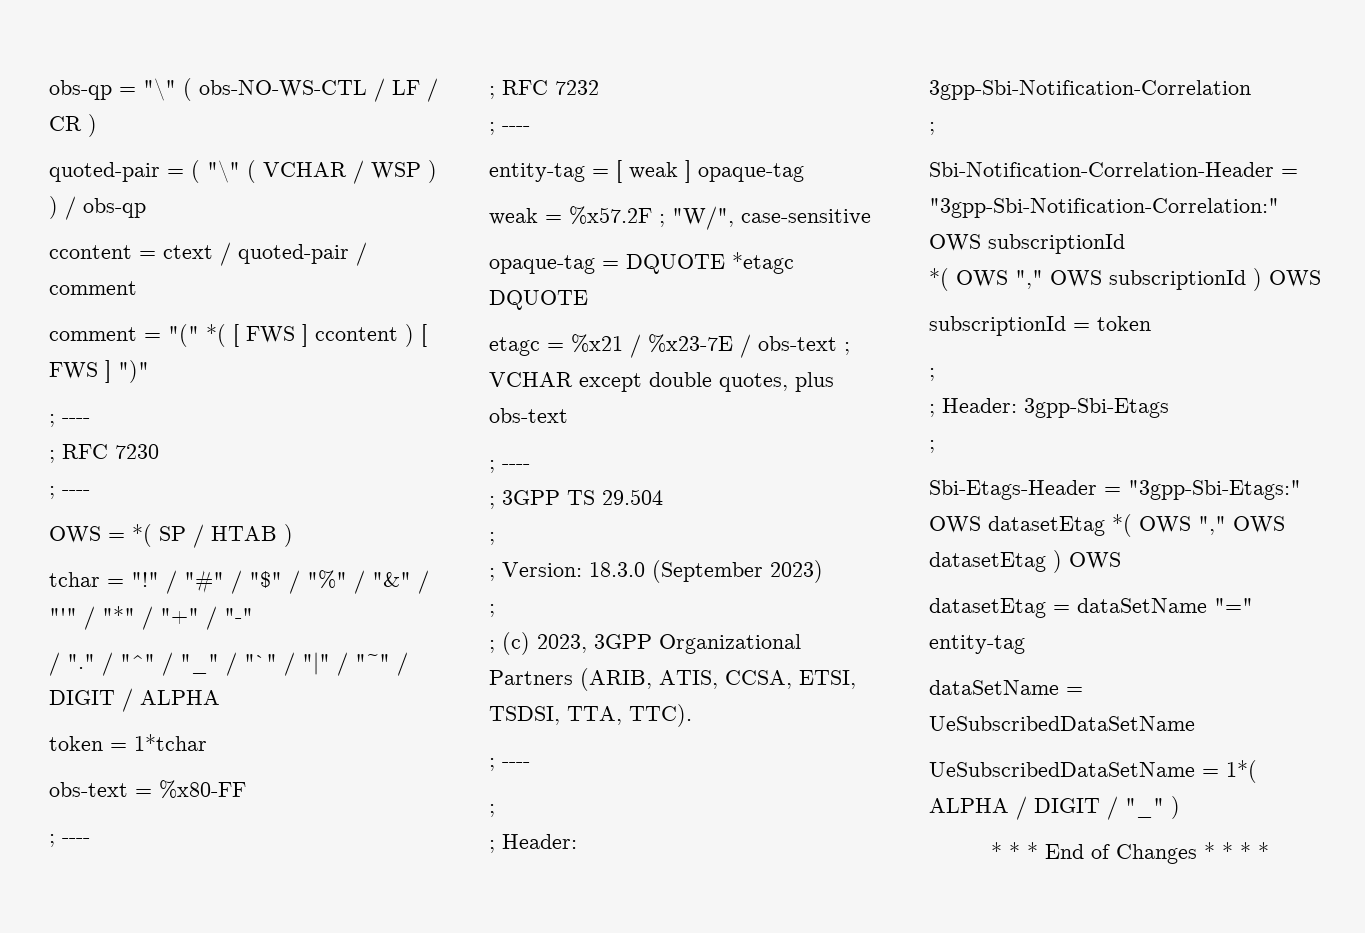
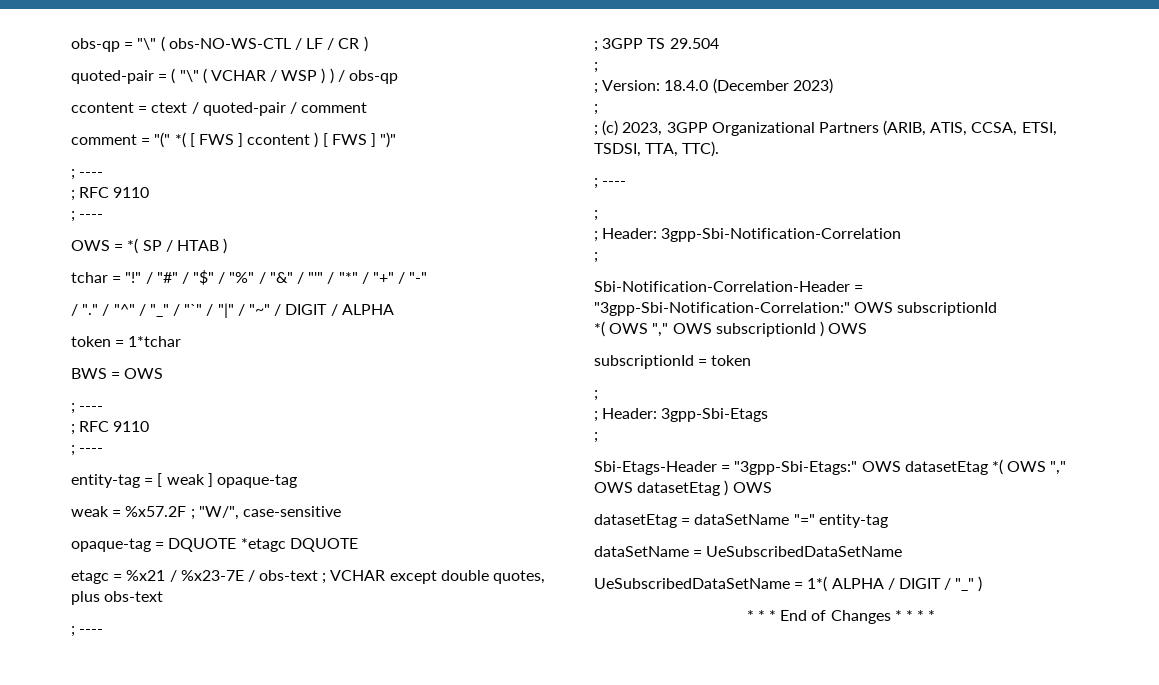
[115,444,159,459] 7230 -> [113,187,150,198] 9110
[49,780,246,799] [49,834,90,847] [489,80,599,99] obs-text = %x80-FF // ; ---- // ; RFC 7232 -> [71,368,164,379] [71,403,104,414] [71,421,150,435] BWS = OWS // ; ---- // ; RFC 9110
[589,560,763,583] 18.3.0 (September -> [664,78,789,94] 18.4.0 (December

